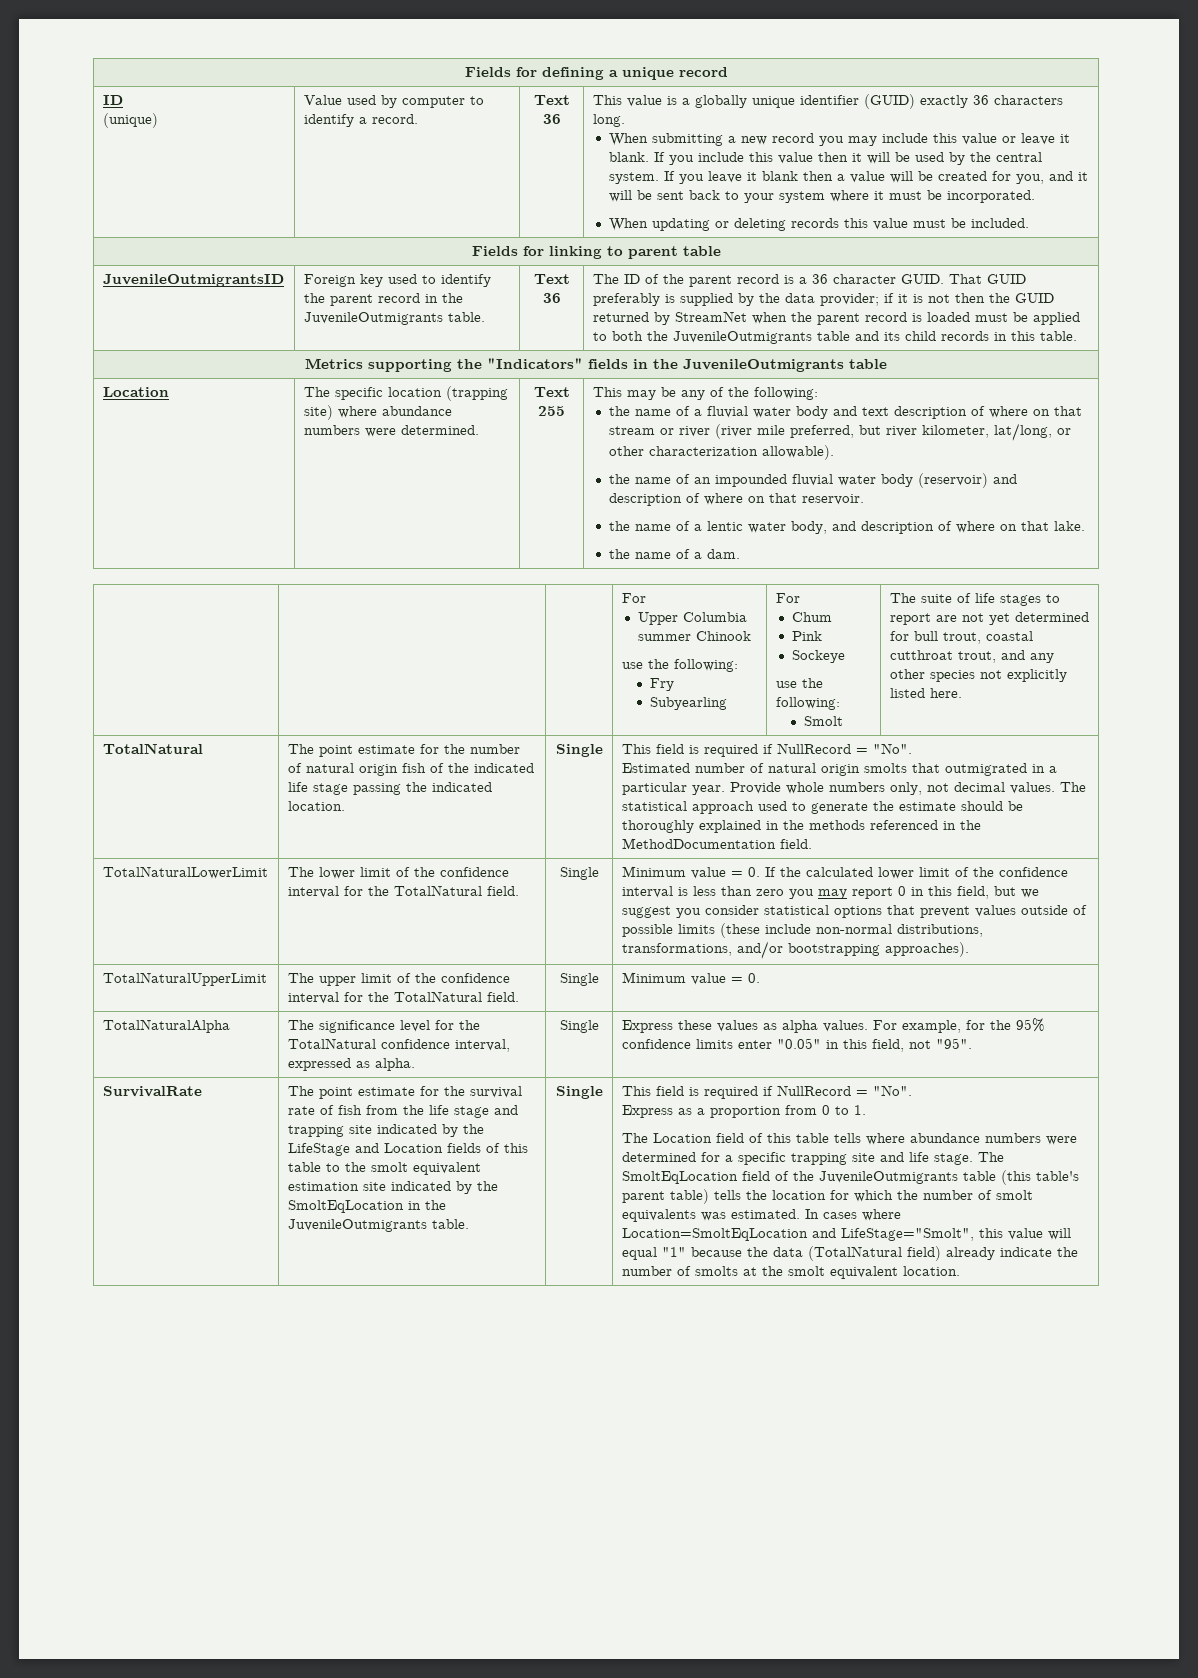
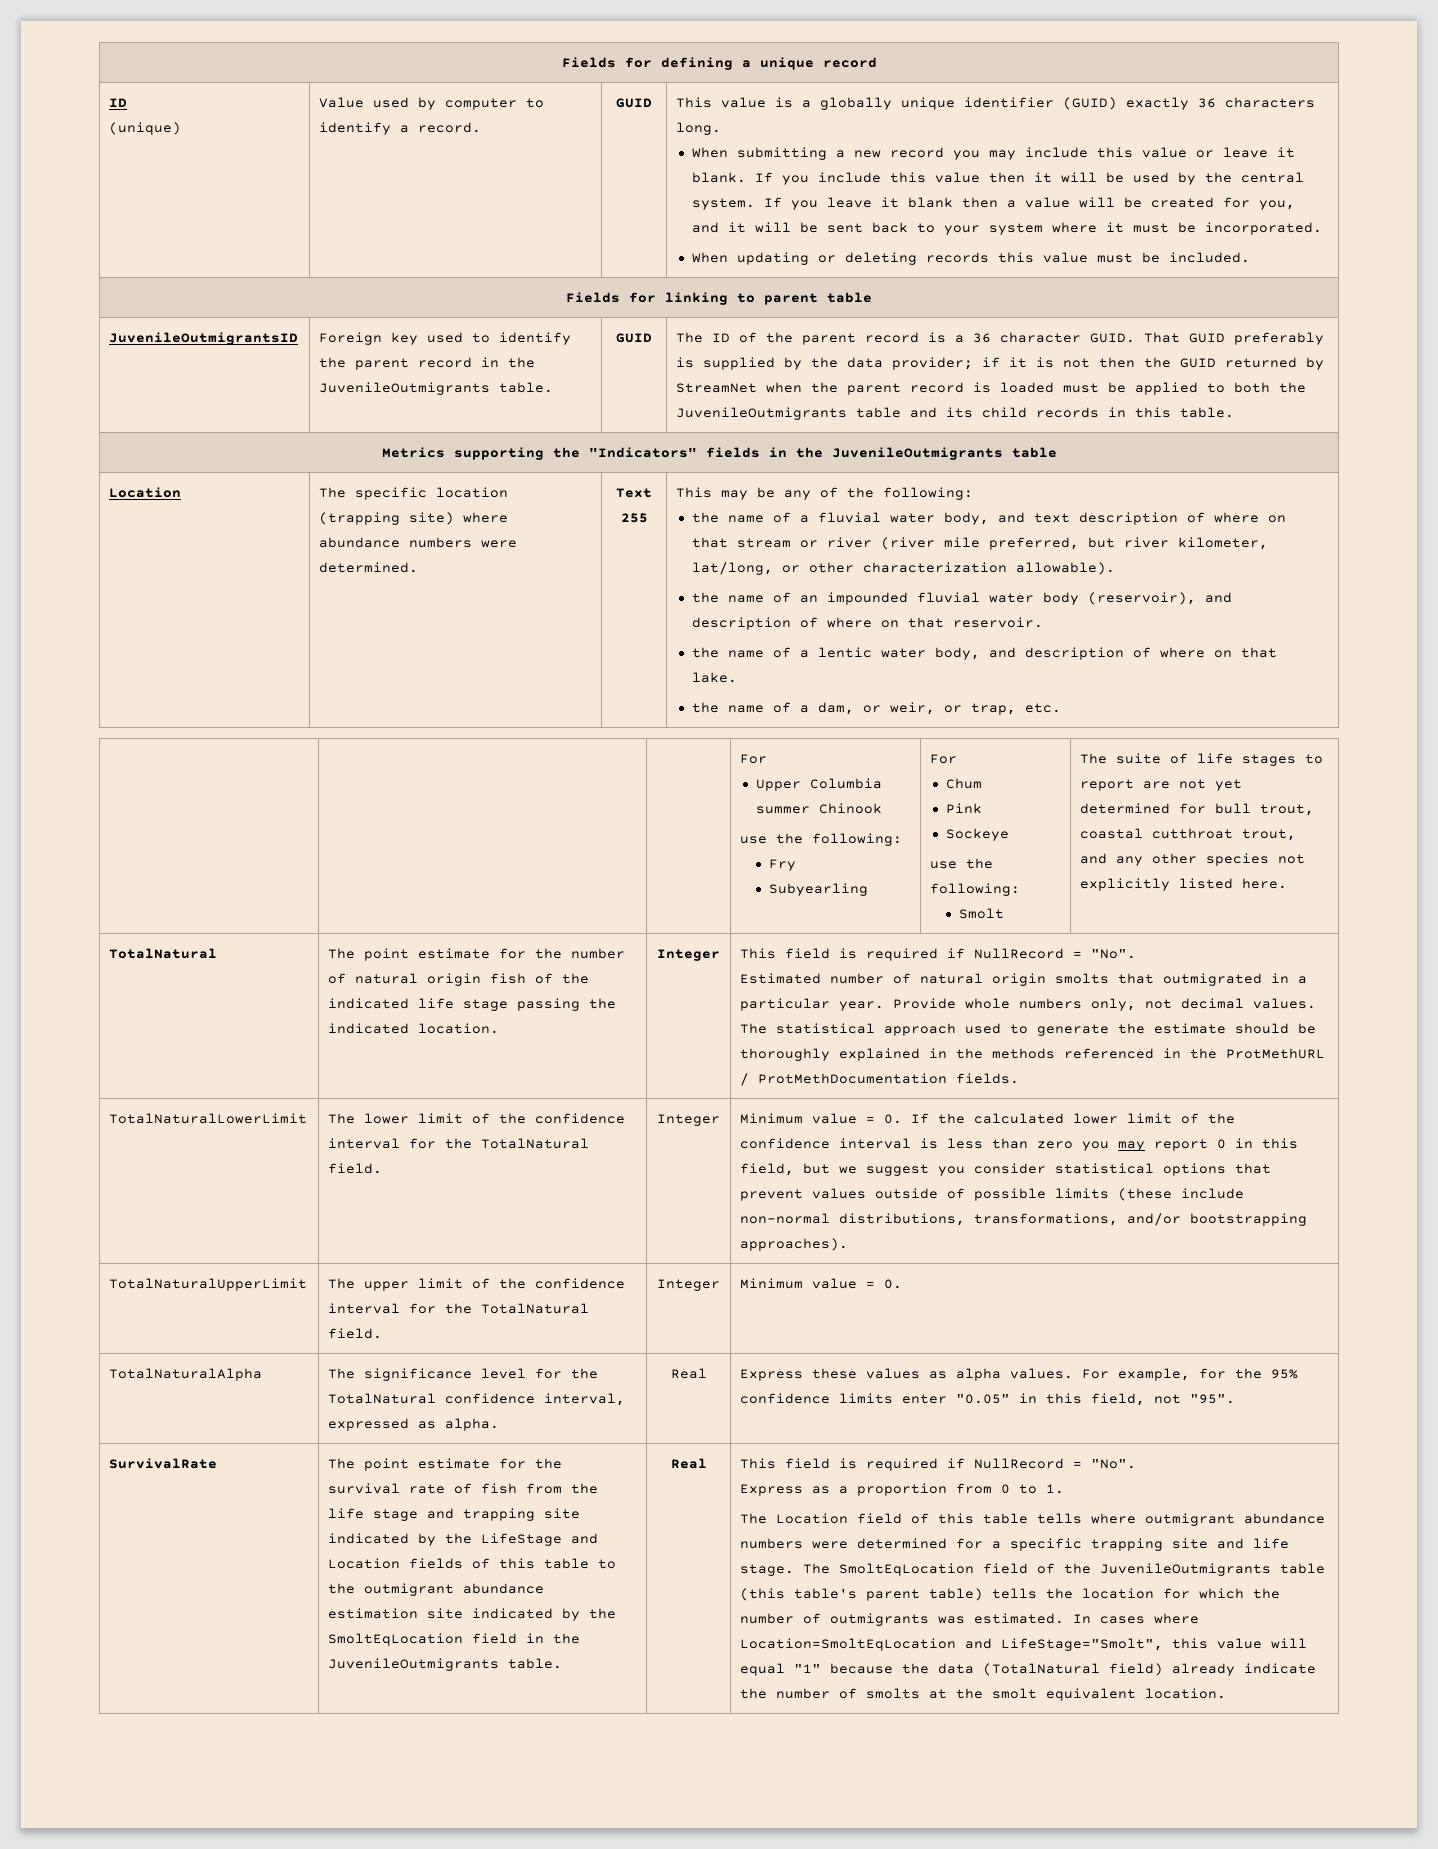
[533,95,570,105] [542,114,561,124] Text 36 -> [616,98,652,108] GUID
[533,274,570,284] [542,293,561,303] Text 36 -> [616,333,652,343] GUID
[796,406,829,419] body -> [943,512,989,525] body,
[918,473,989,488] (reservoir) -> [1087,592,1196,605] (reservoir),
[707,549,741,559] dam. -> [817,702,1061,715] dam, or weir, or trap, etc.
[555,744,603,757] Single -> [657,949,720,961] Integer
[621,838,812,849] MethodDocumentation field. -> [1226,1048,1326,1059] [740,1073,1020,1086] ProtMethURL / ProtMethDocumentation fields.
[559,867,599,880] Single -> [657,1114,720,1126] Integer
[559,973,599,986] Single -> [657,1279,720,1291] Integer
[559,1020,599,1033] Single -> [670,1368,707,1379] Real
[370,1162,481,1175] smolt equivalent -> [364,1583,545,1596] outmigrant abundance
[407,1200,446,1210] [287,1219,469,1232] [555,1086,603,1099] in the JuvenileOutmigrants table. | Single -> [472,1633,581,1644] [328,1658,563,1671] [670,1458,707,1469] field in the JuvenileOutmigrants table. | Real
(905, 1139) none -> [1145,1513,1236,1526] outmigrant
[995,1190,1033,1200] [621,1209,696,1222] smolt equivalents -> [830,1613,930,1626] outmigrants

